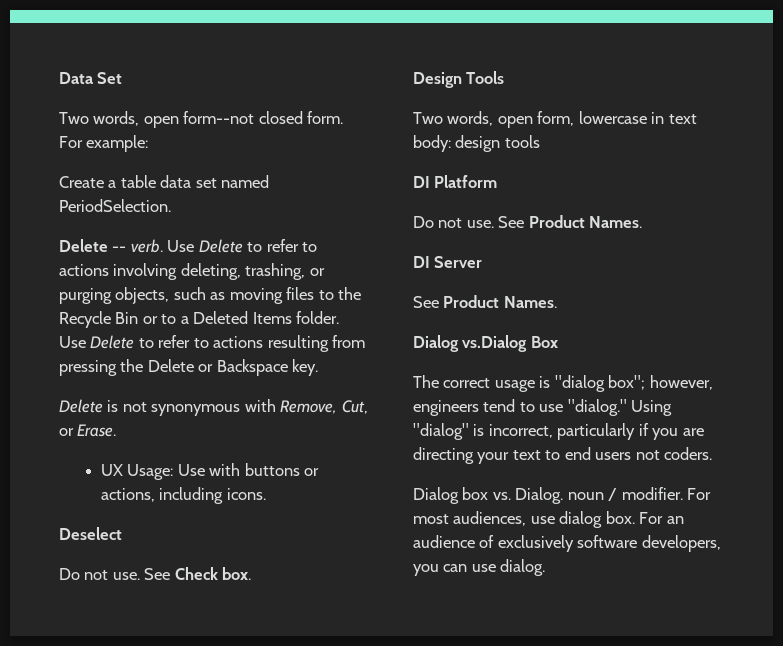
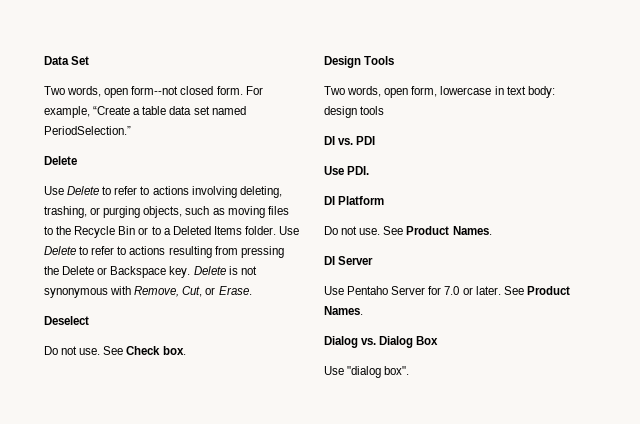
[86,135,149,152] [59,176,104,188] example: // Create -> [44,106,131,118] example, “Create
[59,199,171,212] [59,239,163,253] PeriodSelection. // Delete -- verb. -> [44,126,131,135] [44,156,77,165] PeriodSelection.” // Delete //
(319, 367) // -> (191, 272) none
[100,463,319,480] [100,487,266,504] // UX Usage: Use with buttons or actions, including icons. -> (252, 290) none
(540, 141) none -> [324,136,376,145] [324,166,370,175] // DI vs. PDI // Use PDI.
(483, 262) none -> [324,286,501,295] Use Pentaho Server for 7.0 or later.
[462,335,528,352] vs.Dialog -> [361,336,414,348] vs. Dialog
[413,375,713,392] [413,399,673,416] [413,423,704,440] [413,447,713,464] [413,487,712,504] [413,511,684,528] [413,535,721,552] [413,559,546,576] The correct usage is "dialog box"; however, engineers tend to use "dialog." Using "dialog" is incorrect, particularly if you are directing your text to end users not coders. // Dialog box vs. Dialog. noun / modifier. For most audiences, use dialog box. For an audience of exclusively software developers, you can use dialog. -> [324,366,410,378] Use "dialog box".

